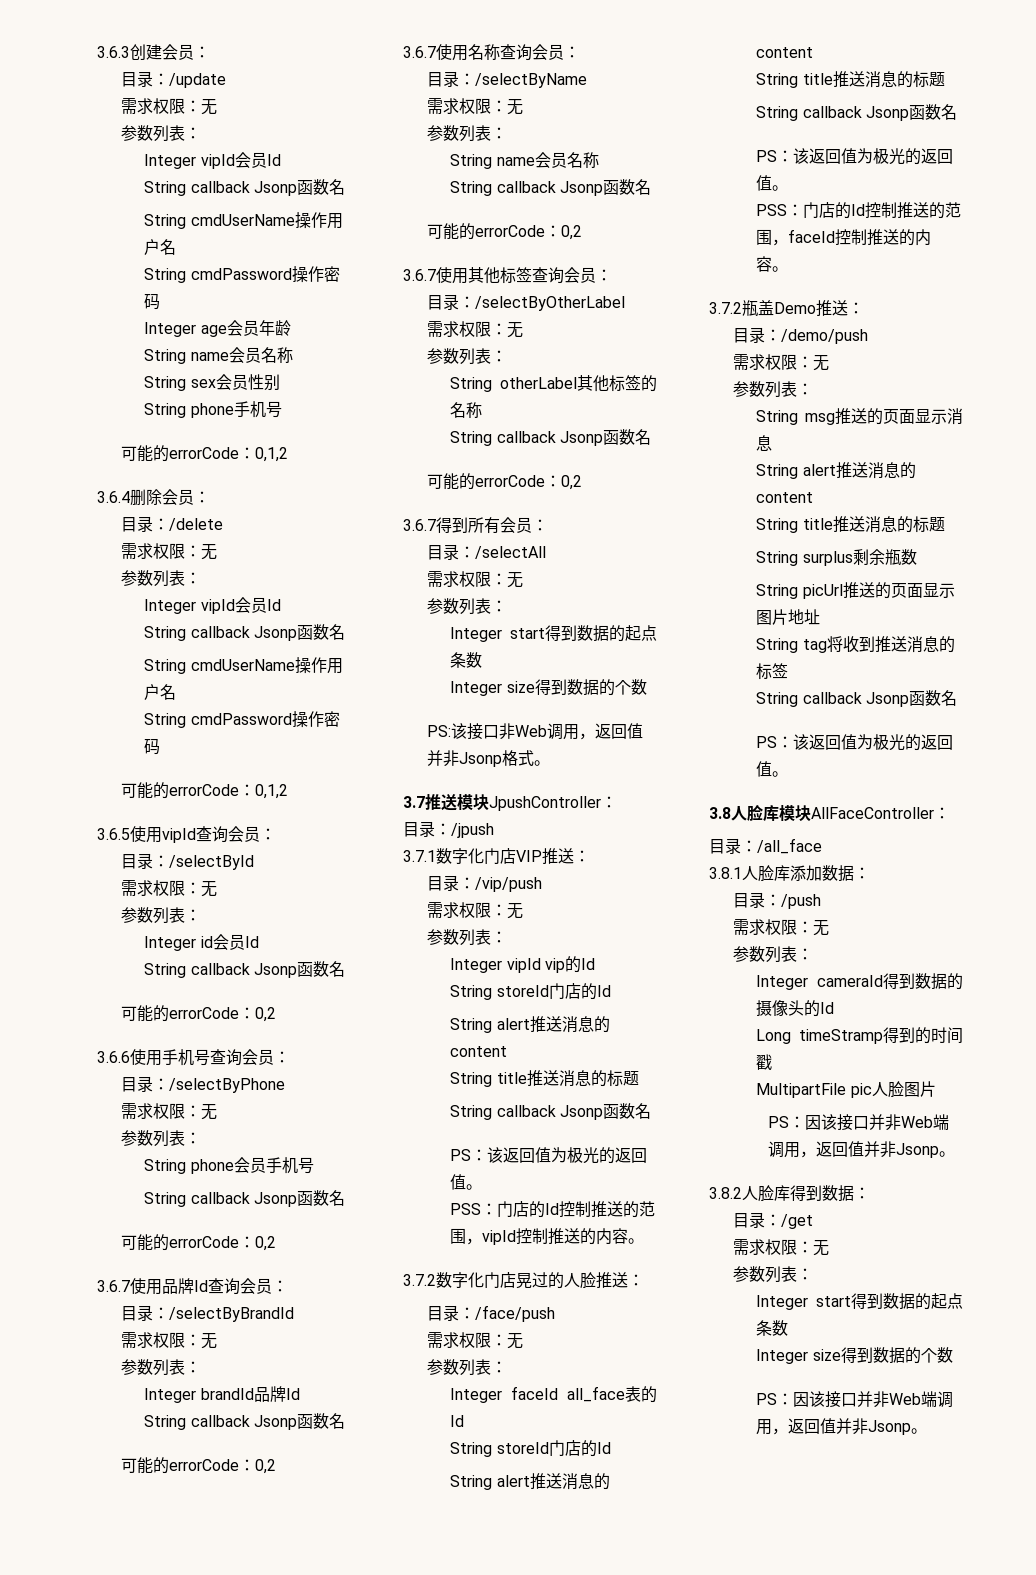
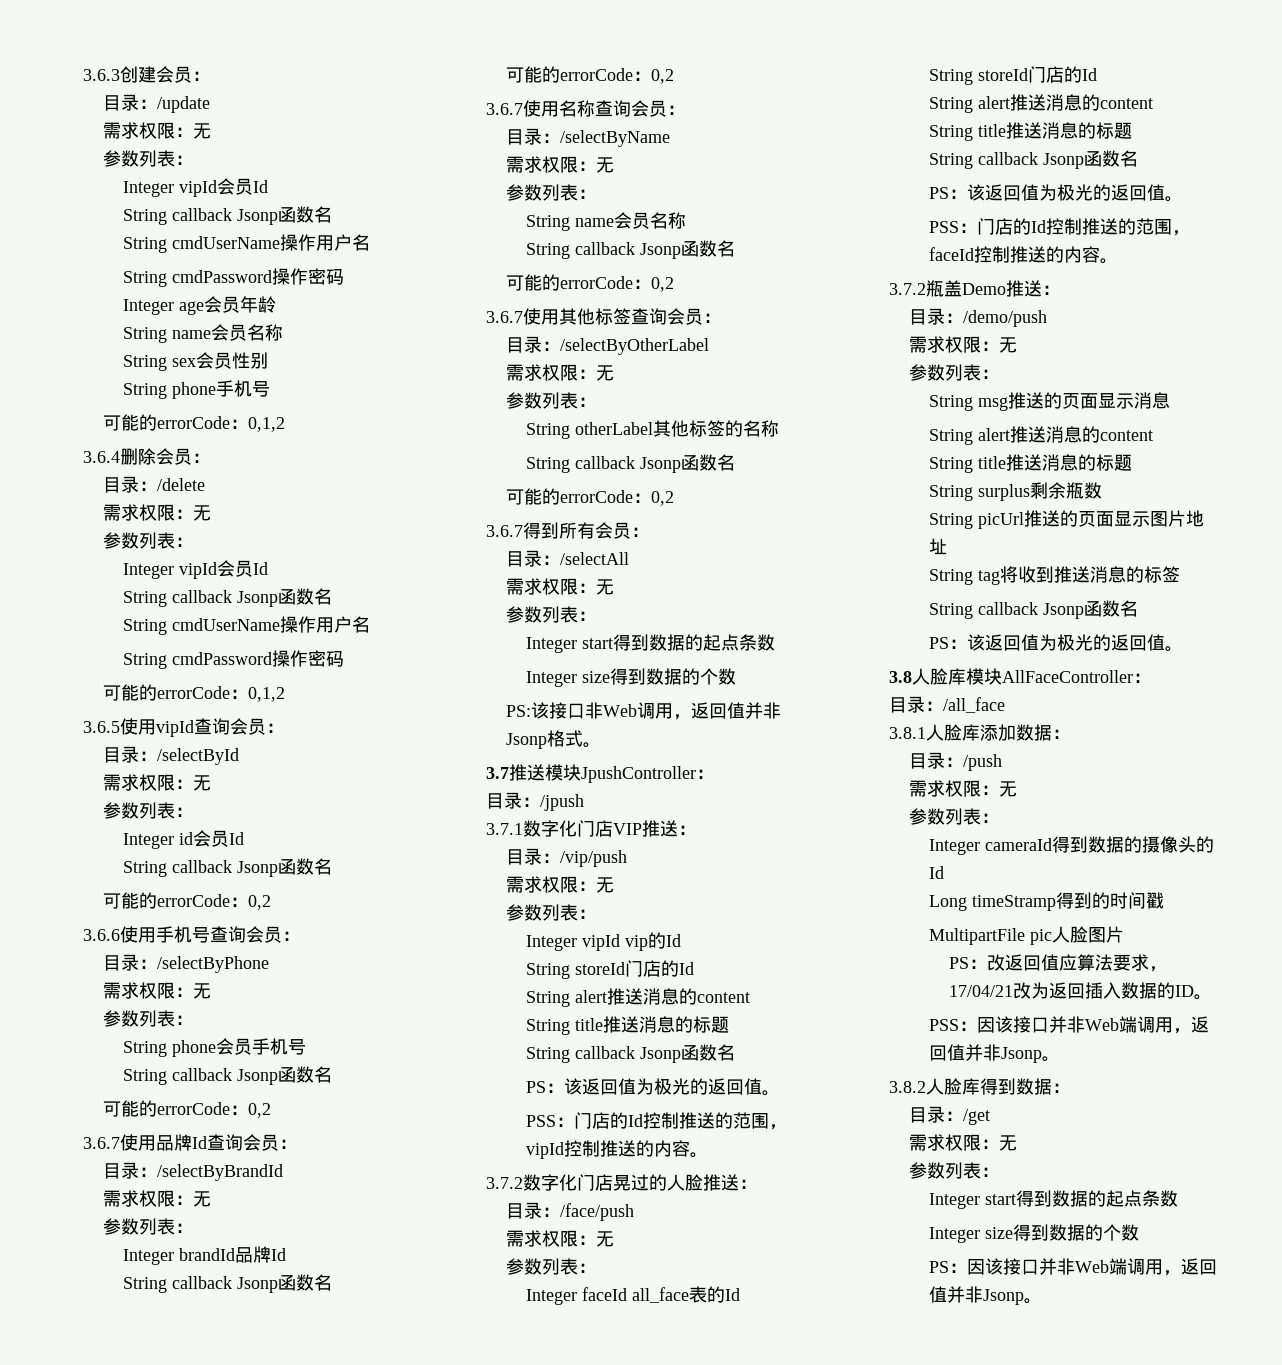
(806, 1122) none -> [987,954,1168,972] [949,982,1213,1000] [929,1019,978,1031] 改返回值应算法要求，17/04/21改为返回插入数据的ID。 // PSS：

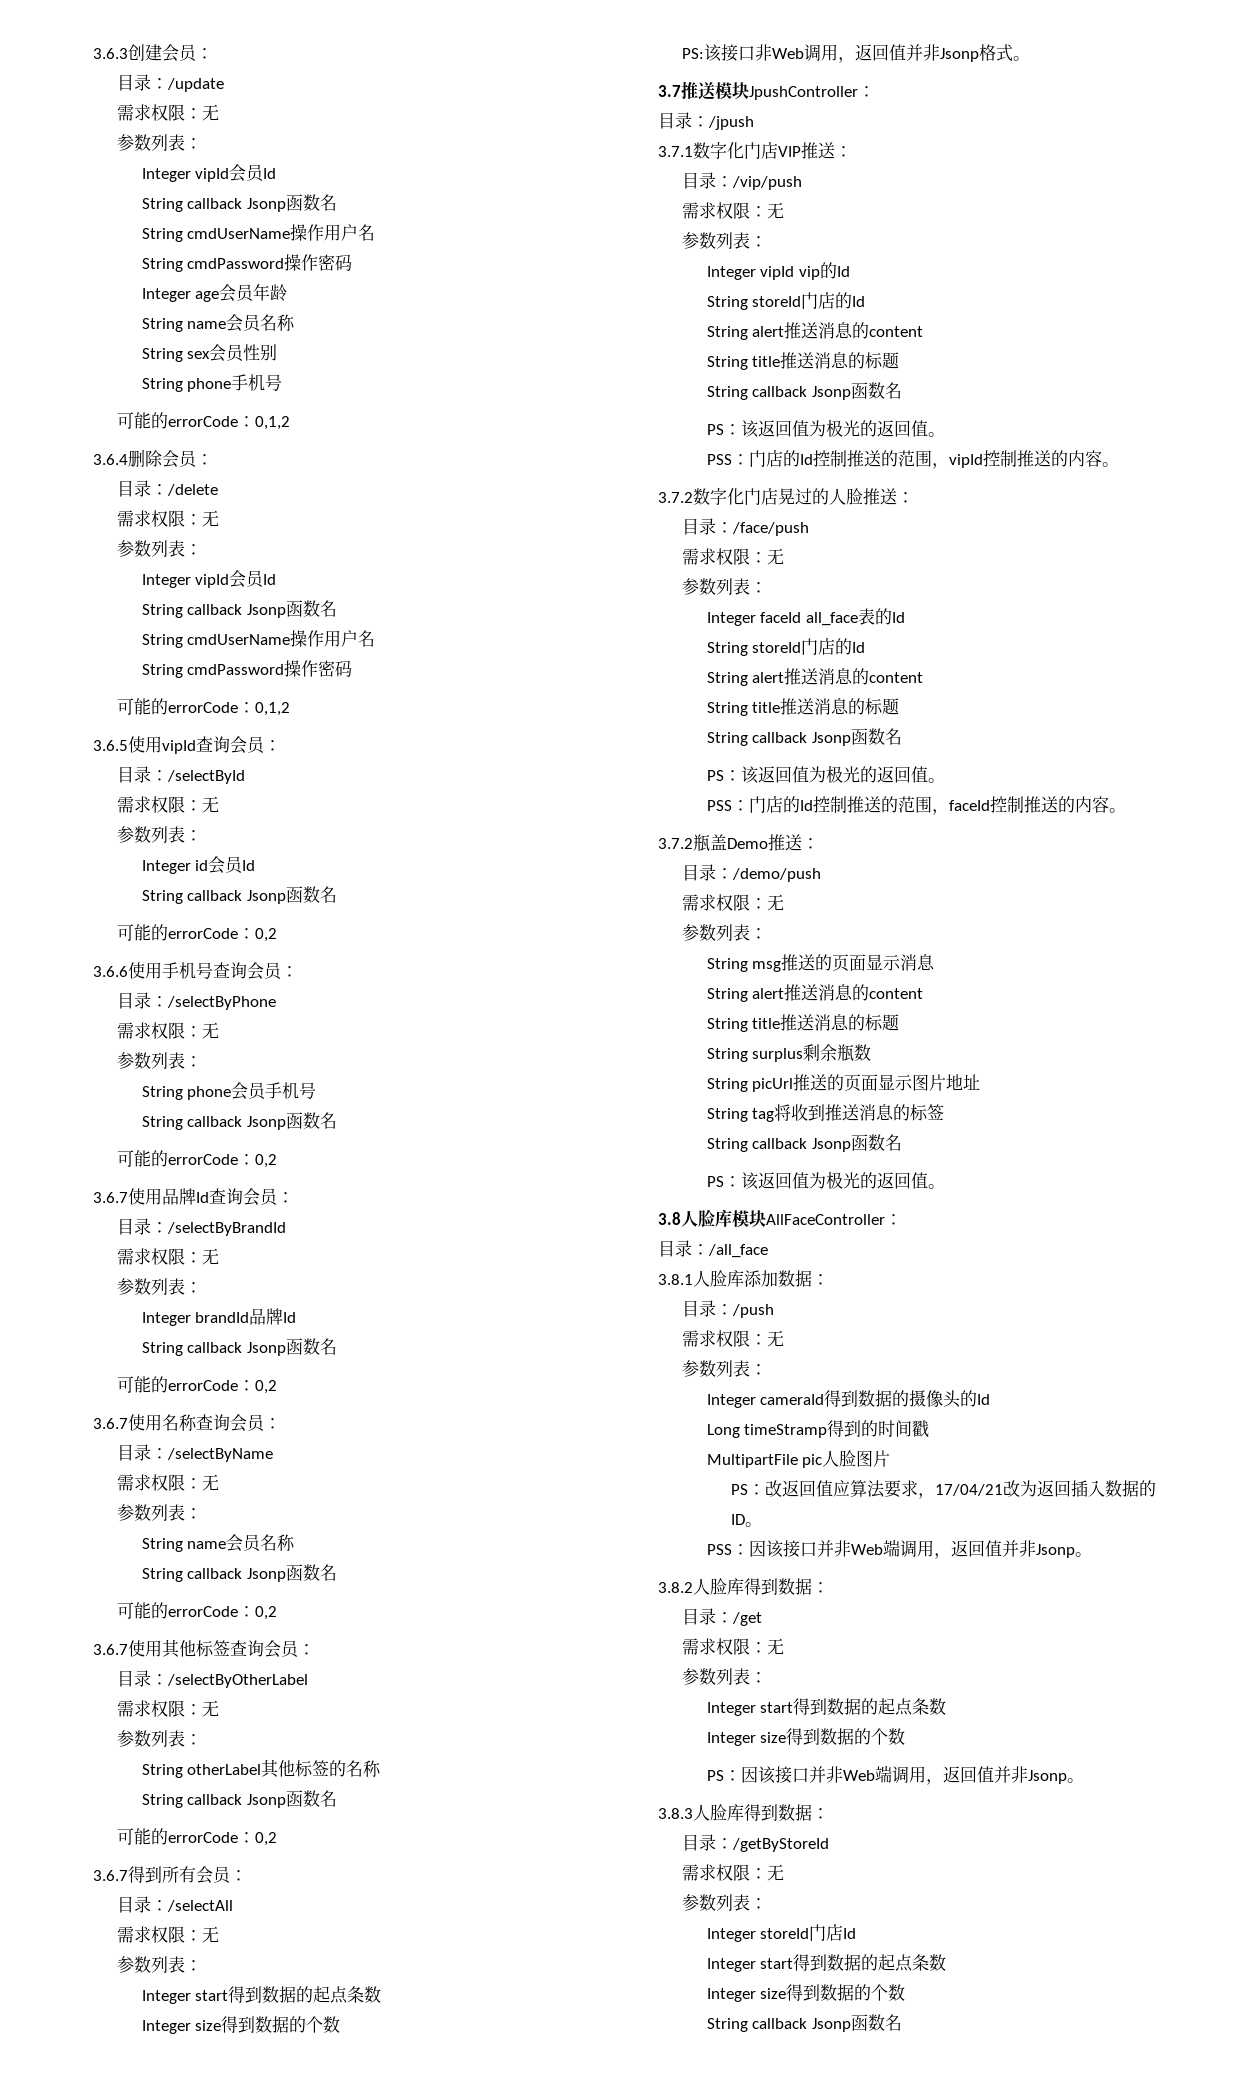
(1043, 1301) none -> [657,1804,829,1821] [682,1834,830,1852] [682,1864,785,1881] [682,1894,768,1911] [706,1924,857,1942] [706,1954,947,1972] [706,1984,906,2002] [706,2014,902,2032] // 3.8.3人脸库得到数据： // 目录：/getByStoreId // 需求权限：无 // 参数列表： // Integer storeId门店Id // Integer start得到数据的起点条数 // Integer size得到数据的个数 // String callback Jsonp函数名

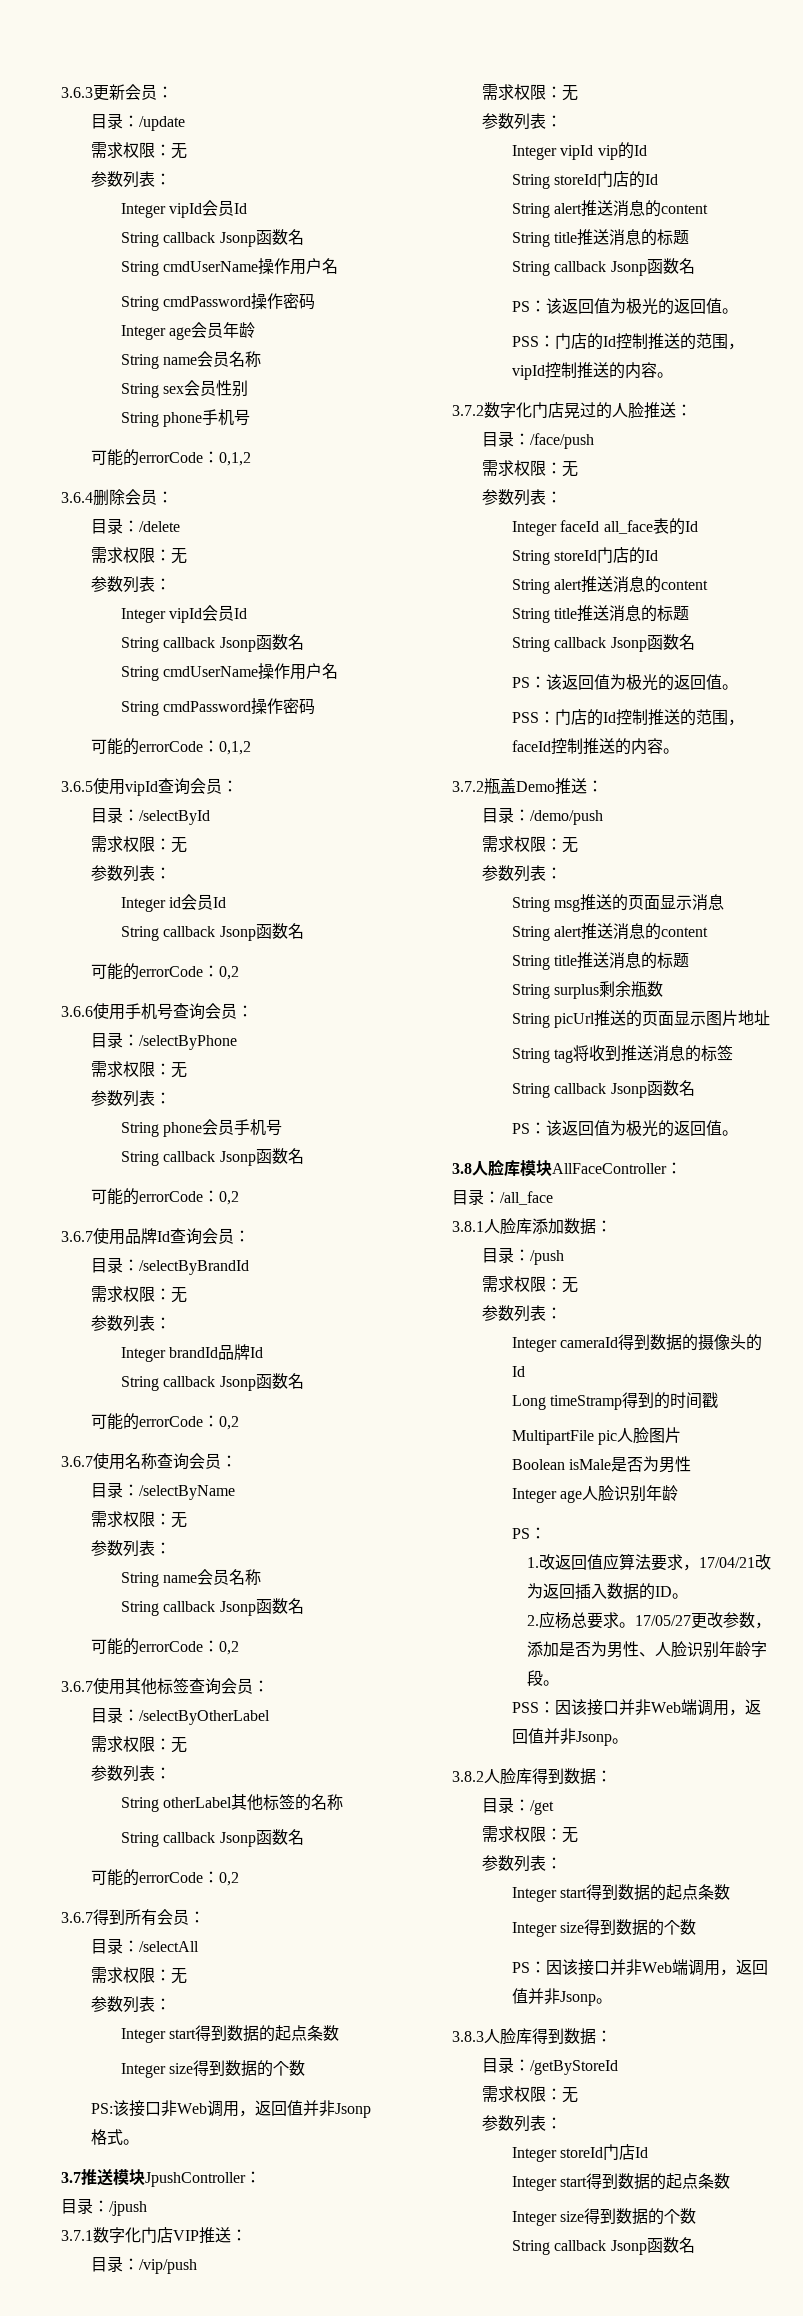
[127,44,162,61] 创建 -> [92,84,125,101] 更新
[731,1484,766,1495] // PS： -> [511,1456,692,1473] [511,1485,679,1503] [511,1527,546,1539] [527,1557,539,1568] // Boolean isMale是否为男性 // Integer age人脸识别年龄 // PS： // 1.
(763, 1524) none -> [527,1611,771,1629] [527,1641,767,1658] [527,1670,559,1686] // 2.应杨总要求。17/05/27更改参数，添加是否为男性、人脸识别年龄字段。

